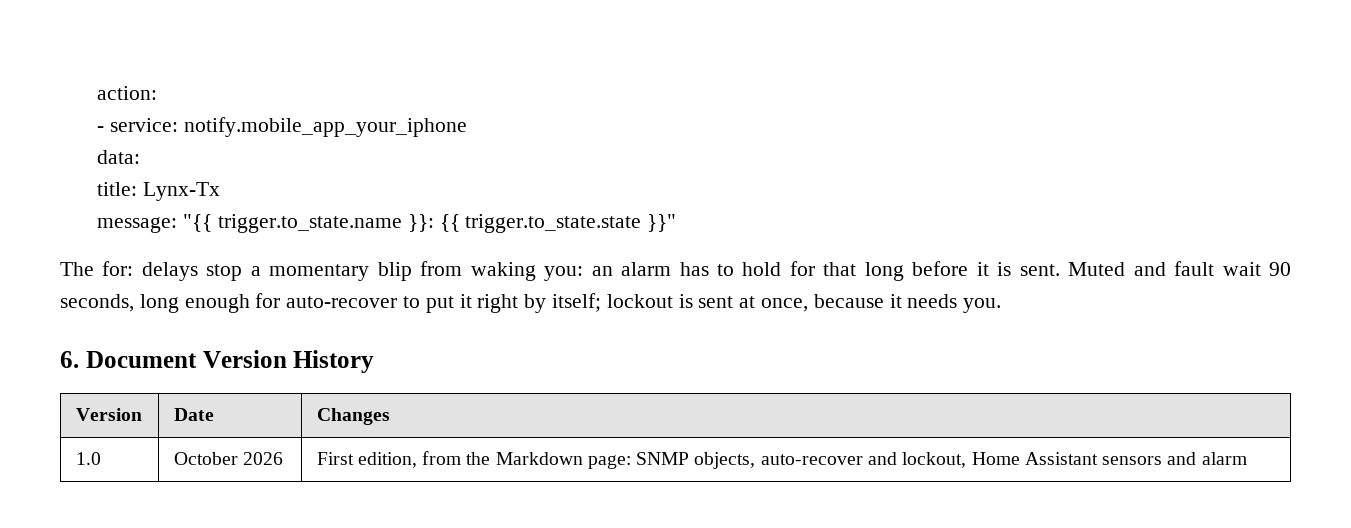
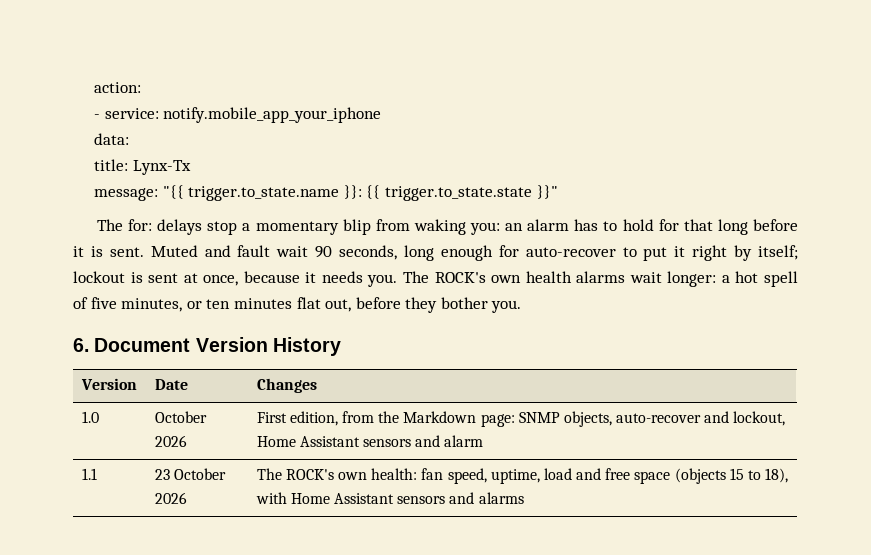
(1002, 305) none -> [402,271,798,287] [73,297,522,313] The ROCK's own health alarms wait longer: a hot spell of five minutes, or ten minutes flat out, before they bother you.
(1247, 458) none -> [81,468,97,480] [154,468,226,480] [154,492,187,504] [256,468,789,484] [255,492,524,504] // 1.1 | 23 October 2026 | The ROCK's own health: fan speed, uptime, load and free space (objects 15 to 18), with Home Assistant sensors and alarms

